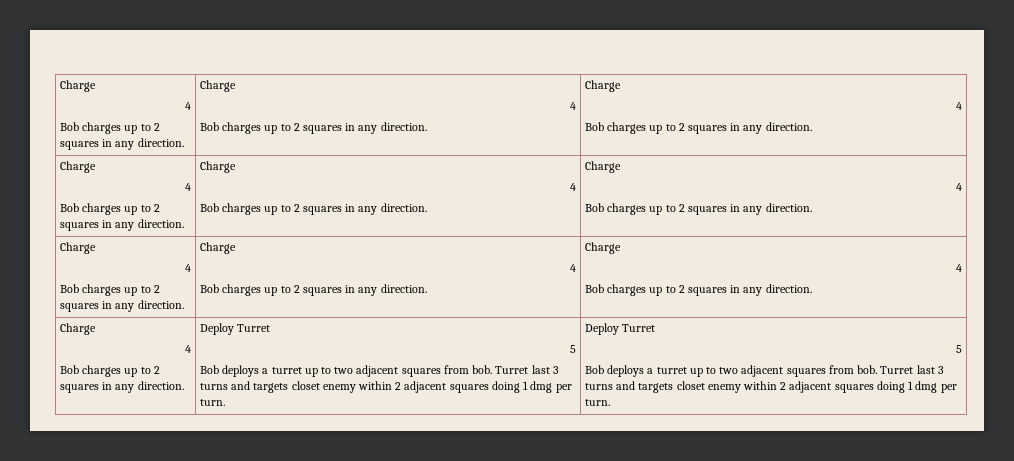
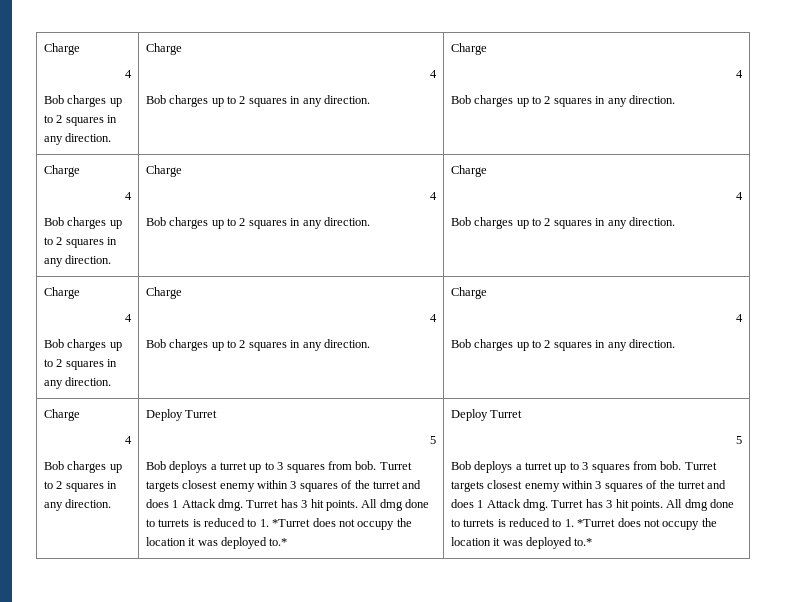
[334,365,559,377] [199,381,572,393] [199,399,225,406] [584,323,656,335] [956,345,963,353] [584,365,944,377] [584,381,957,393] [584,399,610,406] two adjacent squares from bob. Turret last 3 turns and targets closet enemy within 2 adjacent squares doing 1 dmg per turn. | Deploy Turret // 5 // Bob deploys a turret up to two adjacent squares from bob. Turret last 3 turns and targets closet enemy within 2 adjacent squares doing 1 dmg per turn. -> [277,461,412,473] [145,480,422,492] [145,499,430,511] [145,518,412,530] [145,537,288,549] [450,409,523,421] [736,436,743,444] [450,461,717,473] [450,480,727,492] [450,499,735,511] [450,518,717,530] [450,537,593,549] 3 squares from bob. Turret targets closest enemy within 3 squares of the turret and does 1 Attack dmg. Turret has 3 hit points. All dmg done to turrets is reduced to 1. *Turret does not occupy the location it was deployed to.* | Deploy Turret // 5 // Bob deploys a turret up to 3 squares from bob. Turret targets closest enemy within 3 squares of the turret and does 1 Attack dmg. Turret has 3 hit points. All dmg done to turrets is reduced to 1. *Turret does not occupy the location it was deployed to.*

